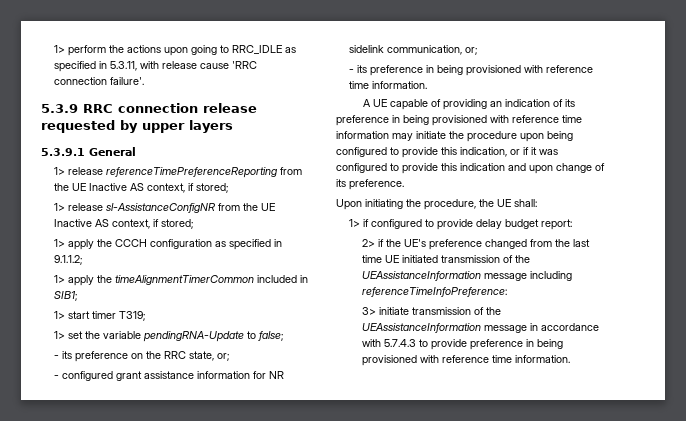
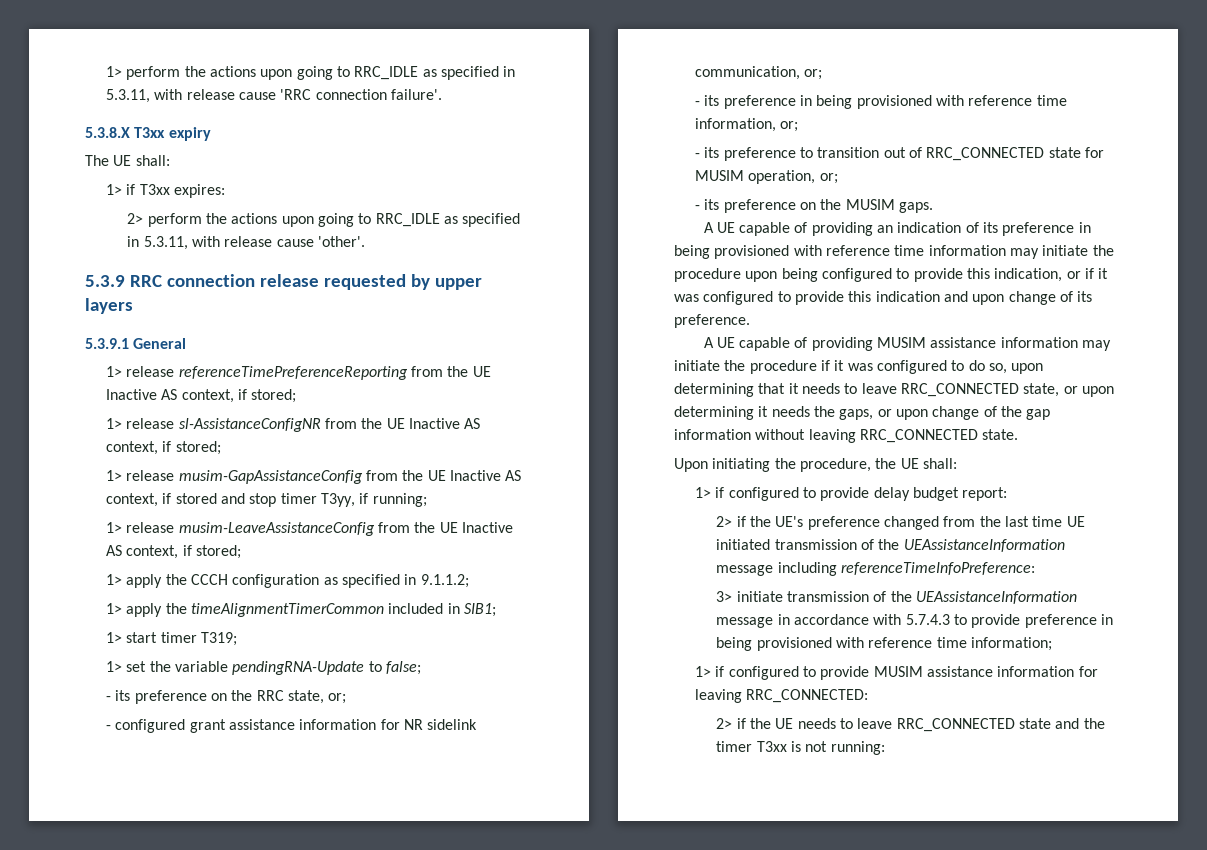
(145, 81) none -> [85,127,211,141] [85,155,170,166] [106,184,226,198] [127,213,521,227] [127,236,365,250] // 5.3.8.X T3xx expiry // The UE shall: // 1> if T3xx expires: // 2> perform the actions upon going to RRC_IDLE as specified in 5.3.11, with release cause 'other'.
(194, 224) none -> [106,470,522,484] [106,493,427,507] [106,522,514,536] [106,545,242,559] // 1> release musim-GapAssistanceConfig from the UE Inactive AS context, if stored and stop timer T3yy, if running; // 1> release musim-LeaveAssistanceConfig from the UE Inactive AS context, if stored;
[372,81,428,89] information. -> [695,118,799,132] [695,147,1105,161] [695,170,838,184] [695,199,934,213] information, or; // - its preference to transition out of RRC_CONNECTED state for MUSIM operation, or; // - its preference on the MUSIM gaps.
(404, 184) none -> [703,337,1112,351] [674,360,1044,374] [674,383,1114,397] [674,406,1051,420] [674,429,1019,443] // A UE capable of providing MUSIM assistance information may initiate the procedure if it was configured to do so, upon determining that it needs to leave RRC_CONNECTED state, or upon determining it needs the gaps, or upon change of the gap information without leaving RRC_CONNECTED state.
[515,355,571,363] information. -> [970,637,1052,651] [695,666,1098,680] [695,689,869,703] [716,718,1105,732] [716,741,885,755] information; // 1> if configured to provide MUSIM assistance information for leaving RRC_CONNECTED: // 2> if the UE needs to leave RRC_CONNECTED state and the timer T3xx is not running:

